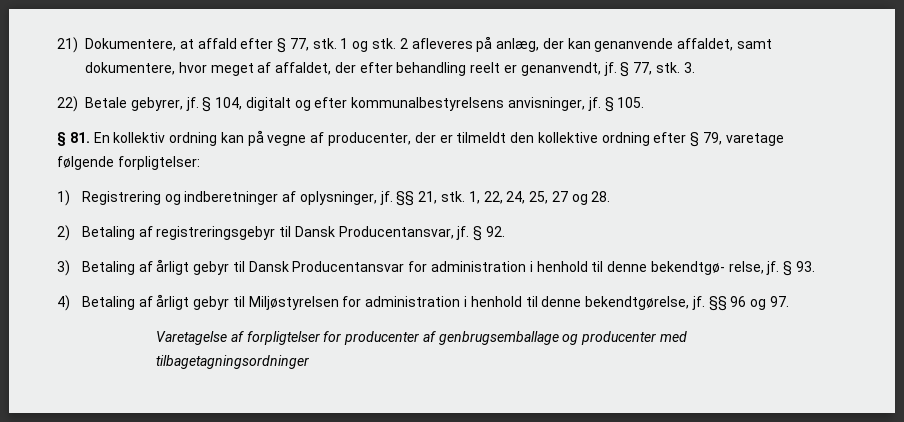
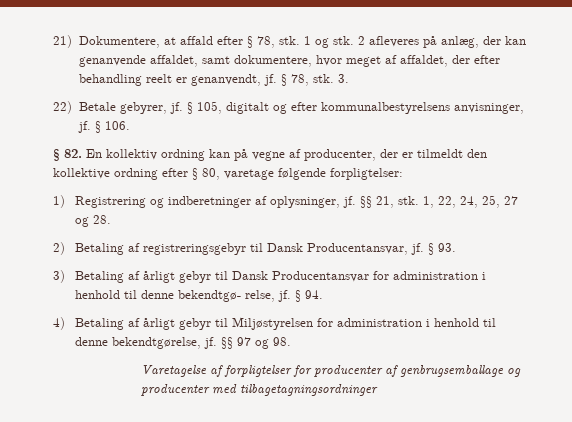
[289,38,309,51] 77, -> [256,36,275,48] 78,
[633,62,653,75] 77, -> [290,74,309,86] 78,
[215,97,243,110] 104, -> [196,101,222,114] 105,
[617,97,645,108] [57,132,90,146] 105. // § 81. -> [104,121,130,130] [53,149,82,161] 106. // § 82.
[703,132,723,145] 79, -> [202,168,220,180] 80,
[485,226,505,237] 92. -> [437,243,456,252] 93.
[795,261,815,272] 93. -> [304,290,323,299] 94.
[730,296,789,310] 96 og 97. -> [236,337,291,349] 97 og 98.

